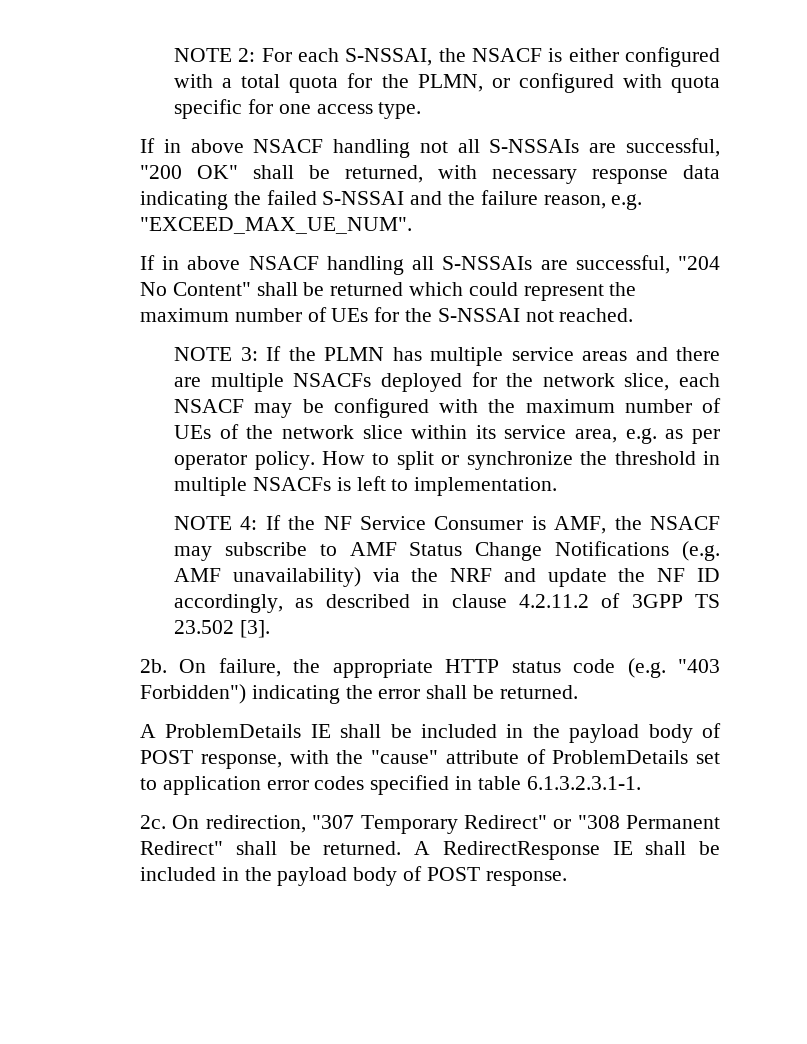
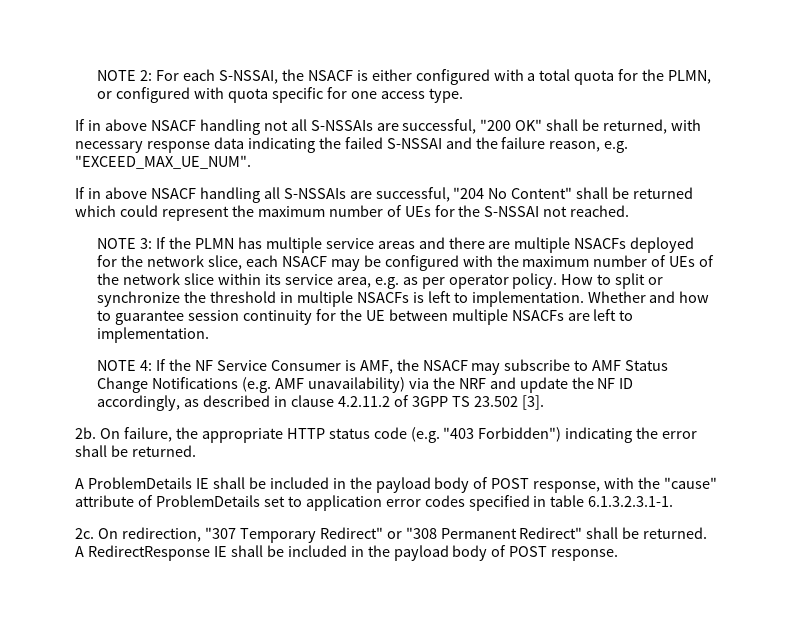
(558, 486) none -> [587,291,710,303] [97,309,634,325] [97,327,210,343] Whether and how to guarantee session continuity for the UE between multiple NSACFs are left to implementation.

